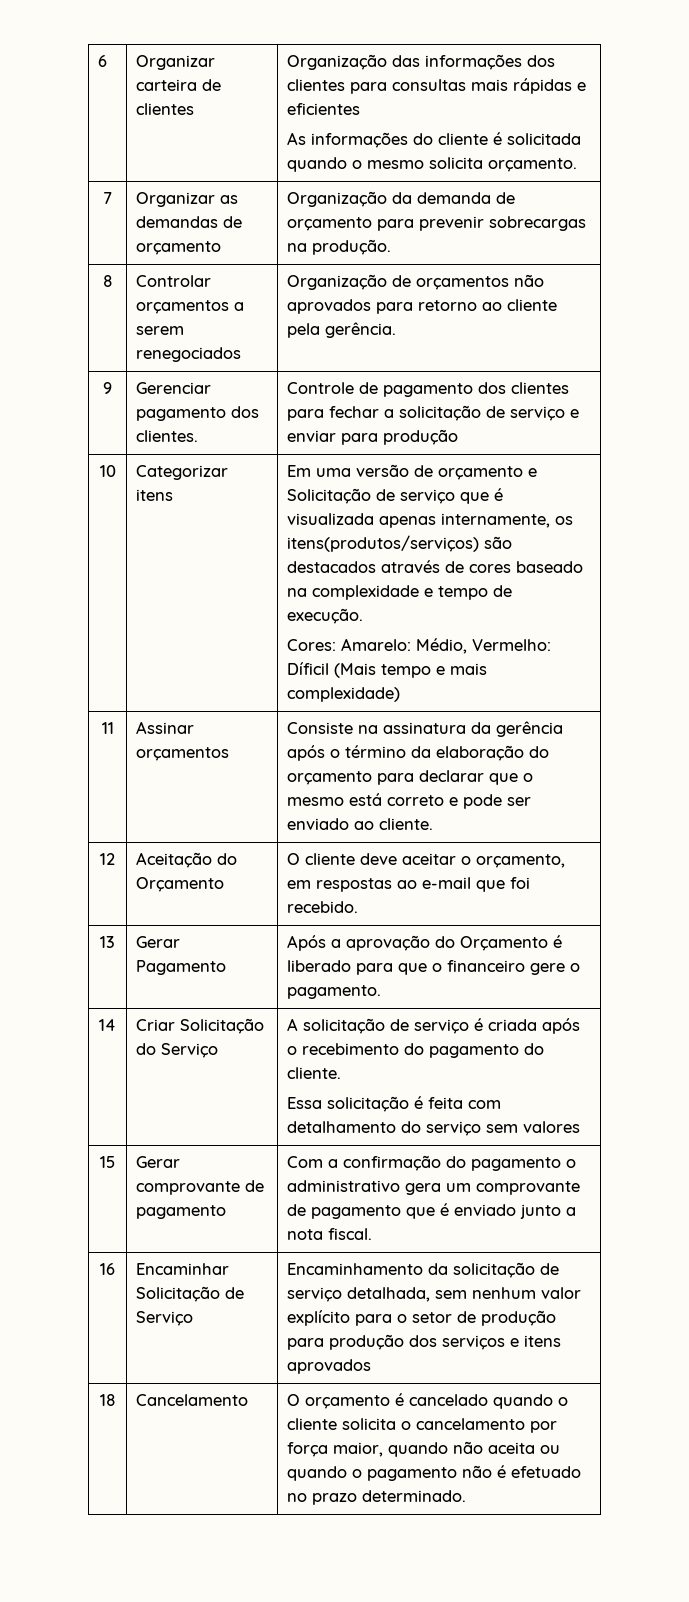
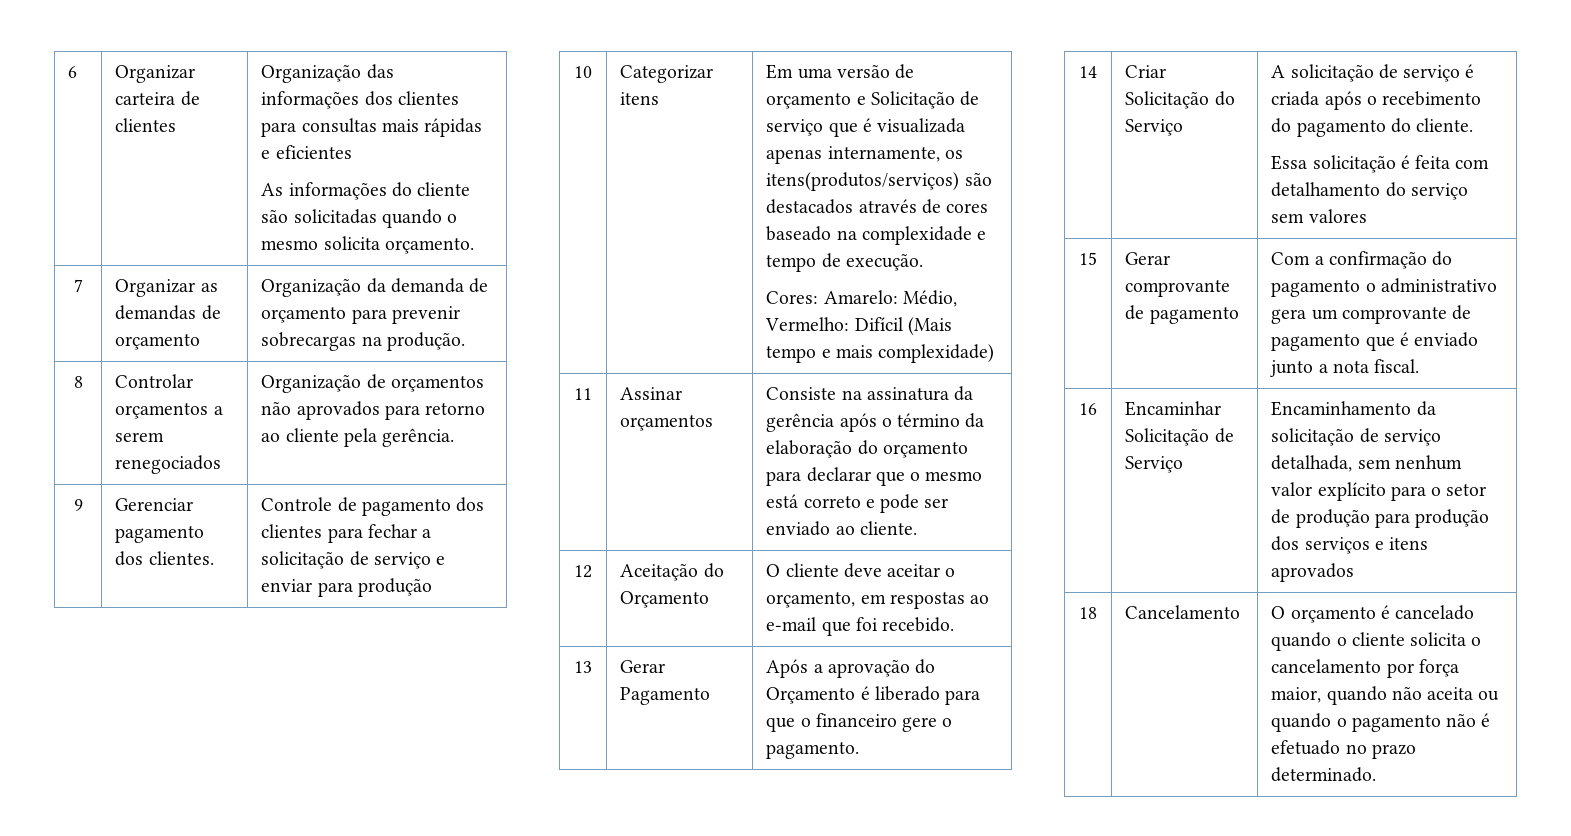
[493,132,582,145] é solicitada -> [261,209,377,224] são solicitadas
[287,662,330,675] Díficil -> [854,317,903,331] Difícil

